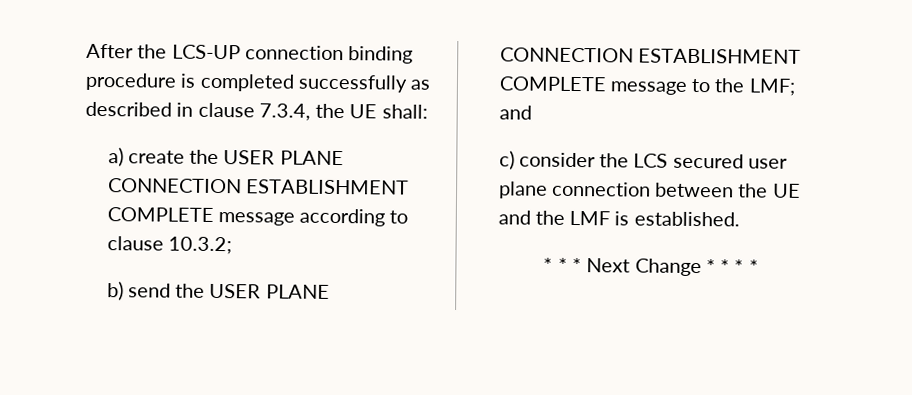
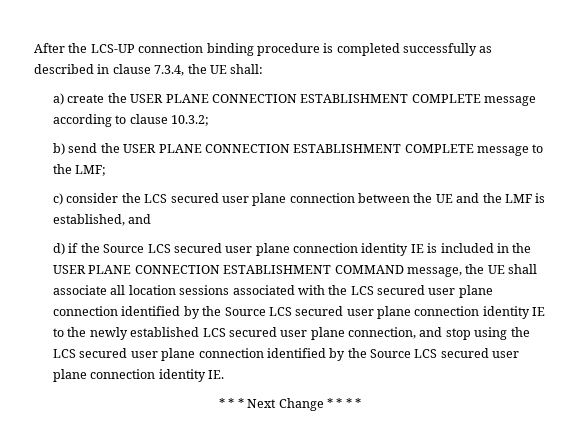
[498,105,532,120] and -> (107, 170) none
[633,211,740,227] established. -> [53,214,152,226] [53,243,532,256] [53,264,538,277] [53,285,493,298] [53,306,546,319] [53,327,530,340] [53,348,520,361] [53,369,225,382] established, and // d) if the Source LCS secured user plane connection identity IE is included in the USER PLANE CONNECTION ESTABLISHMENT COMMAND message, the UE shall associate all location sessions associated with the LCS secured user plane connection identified by the Source LCS secured user plane connection identity IE to the newly established LCS secured user plane connection, and stop using the LCS secured user plane connection identified by the Source LCS secured user plane connection identity IE.

